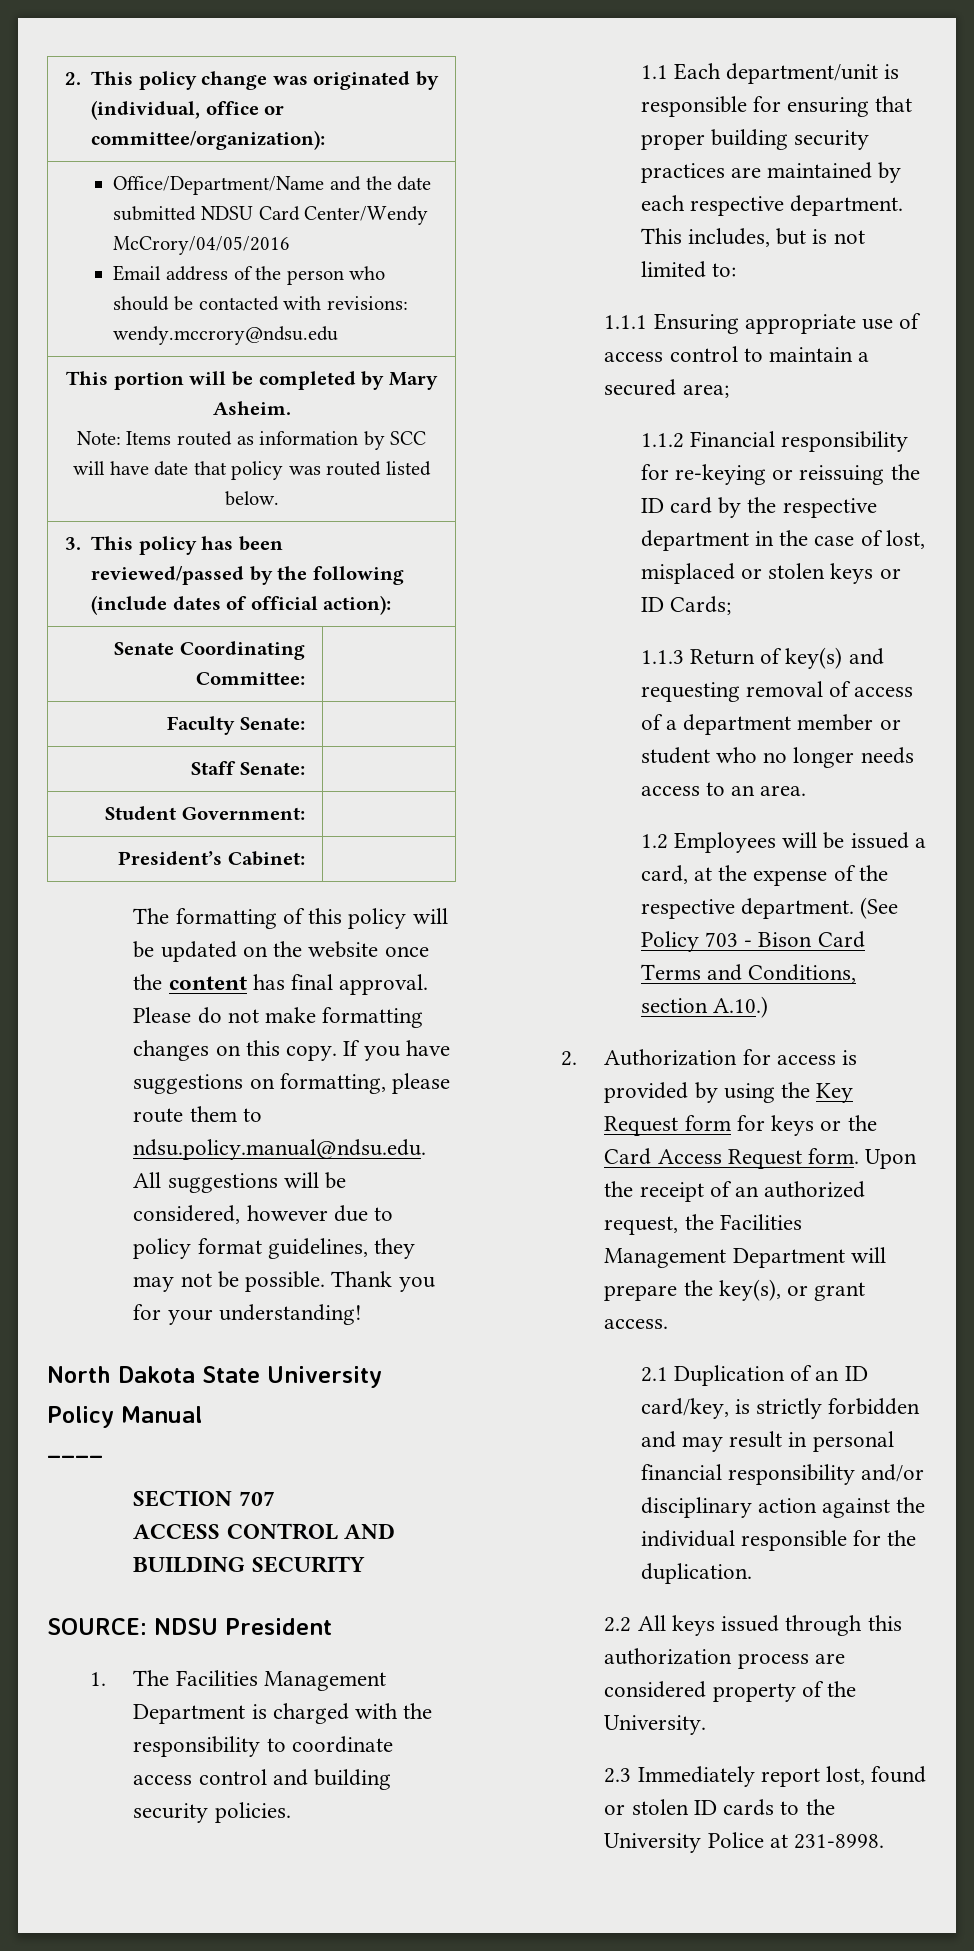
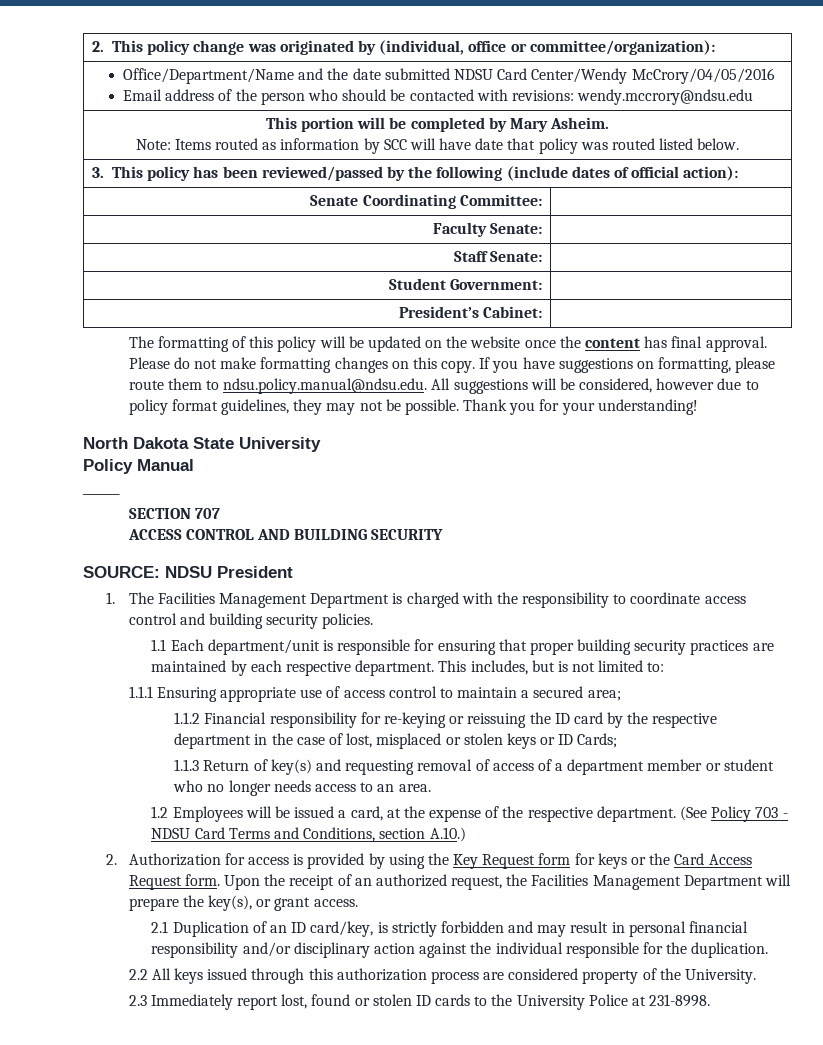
[758,932,813,947] Bison -> [151,828,191,839] NDSU

